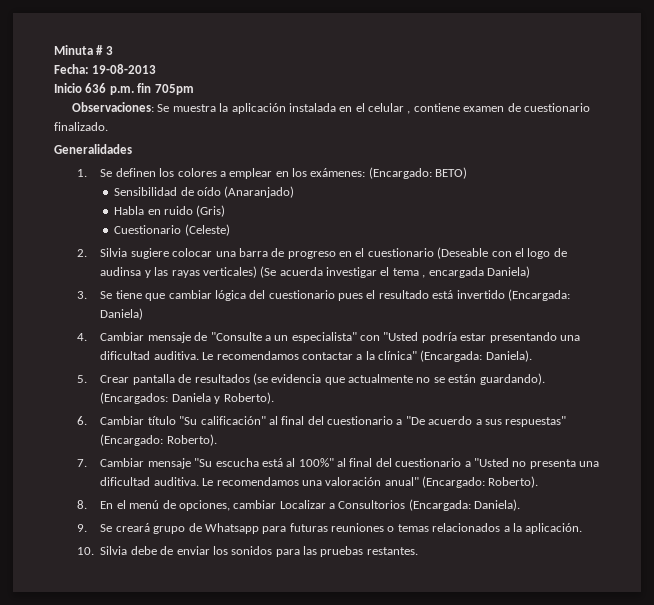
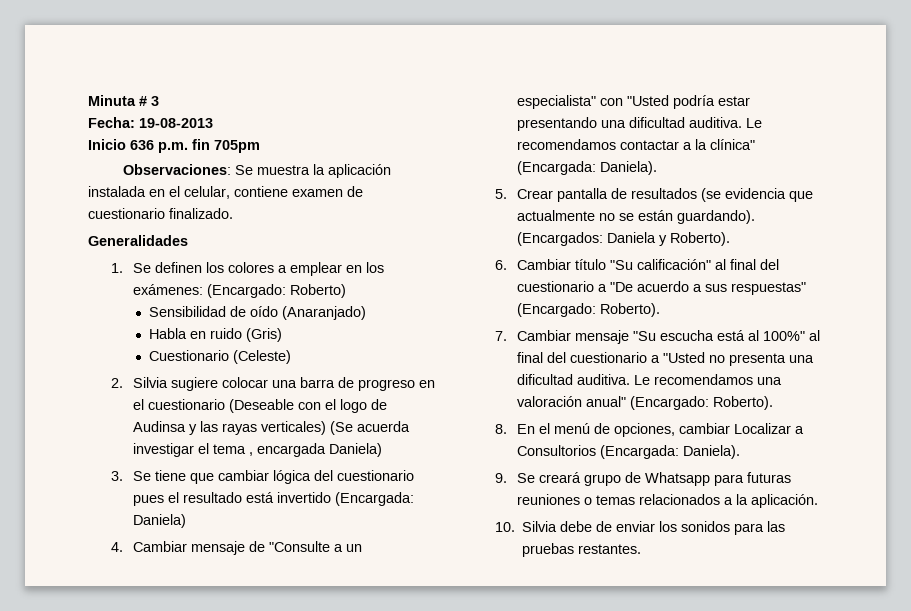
[368,103,411,114] celular , -> [184,186,230,199] celular,
[435,167,468,179] BETO) -> [290,284,347,298] Roberto)
[100,267,142,276] audinsa -> [133,421,187,432] Audinsa

